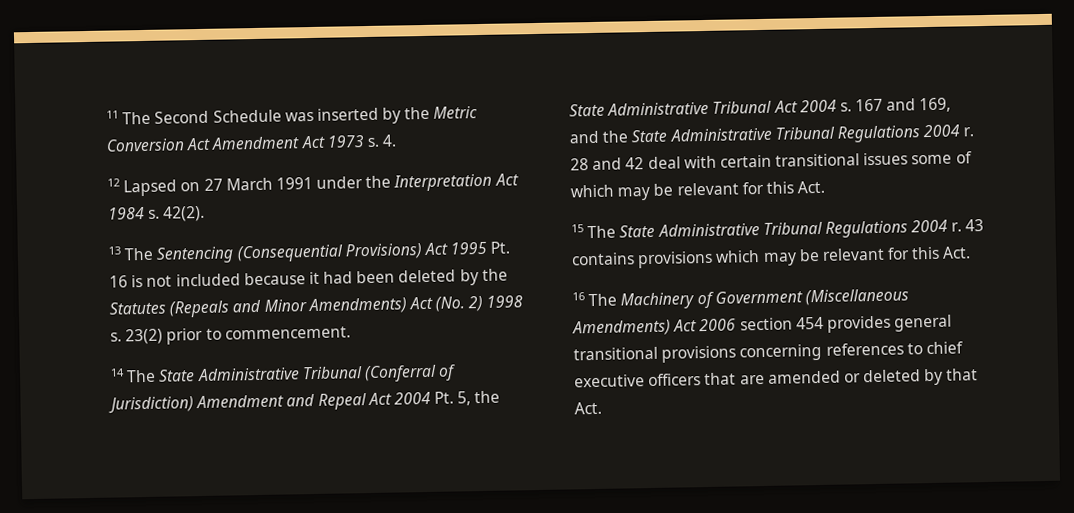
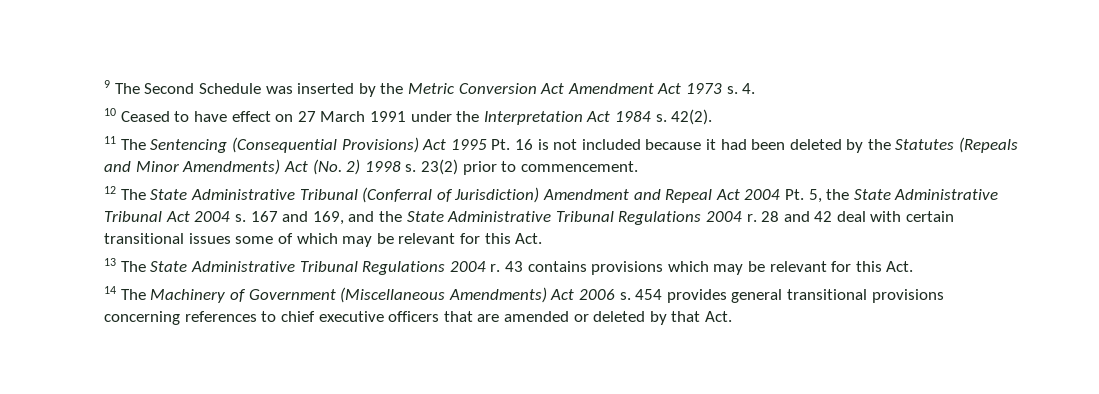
[105,110,119,119] 11 -> [104,80,111,88] 9
[106,178,178,197] 12 Lapsed -> [104,108,271,122] 10 Ceased to have effect
[107,246,121,255] 13 -> [104,136,117,144] 11
[109,368,125,377] 14 -> [104,186,117,194] 12
[570,224,584,233] 15 -> [104,258,117,266] 13
[571,292,585,301] 16 -> [104,286,117,294] 14
[739,317,793,331] section -> [619,292,631,300] s.

